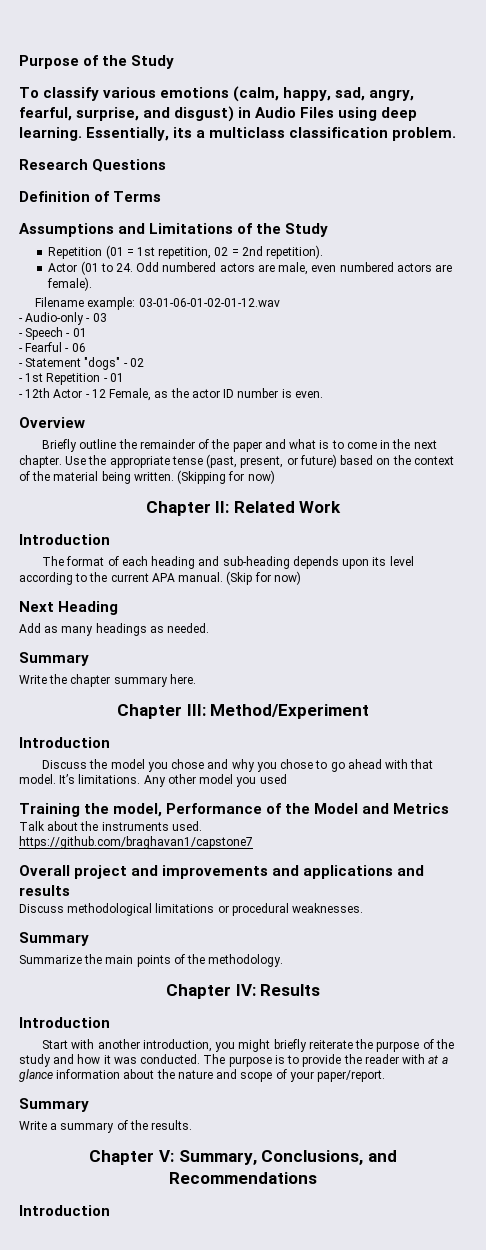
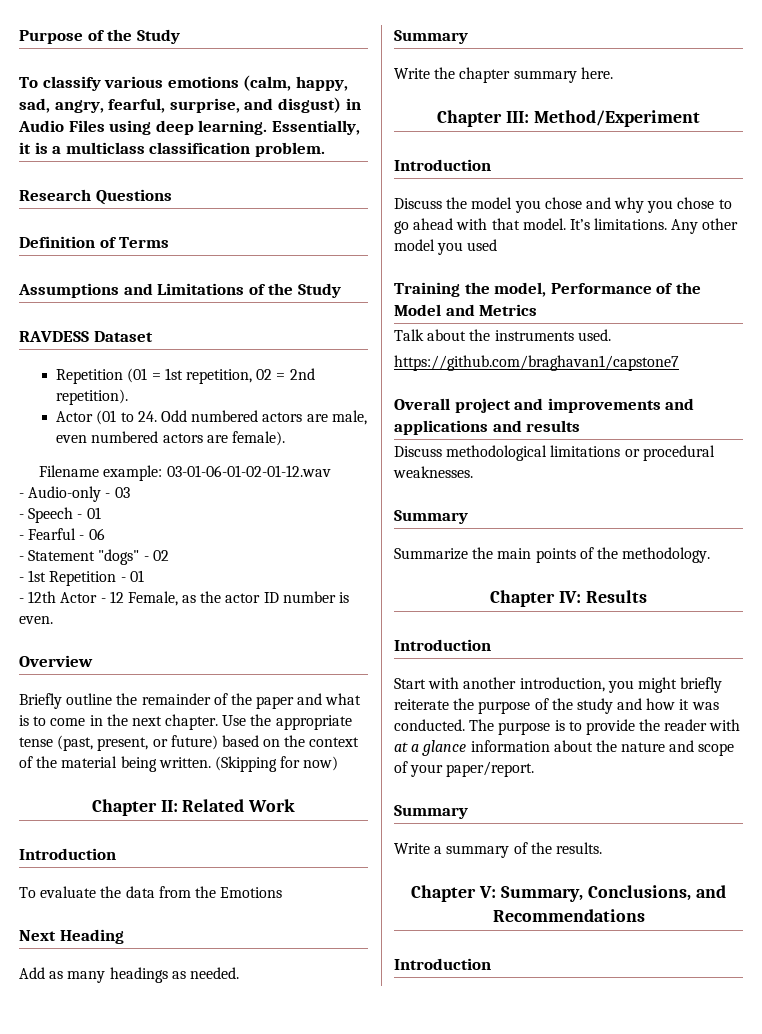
[173,127,193,138] its -> [19,142,48,154] it is
(329, 230) none -> [19,331,153,342] // RAVDESS Dataset
[42,556,414,569] [19,571,301,585] The format of each heading and sub-heading depends upon its level according to the current APA manual. (Skip for now) -> [19,886,283,898] To evaluate the data from the Emotions

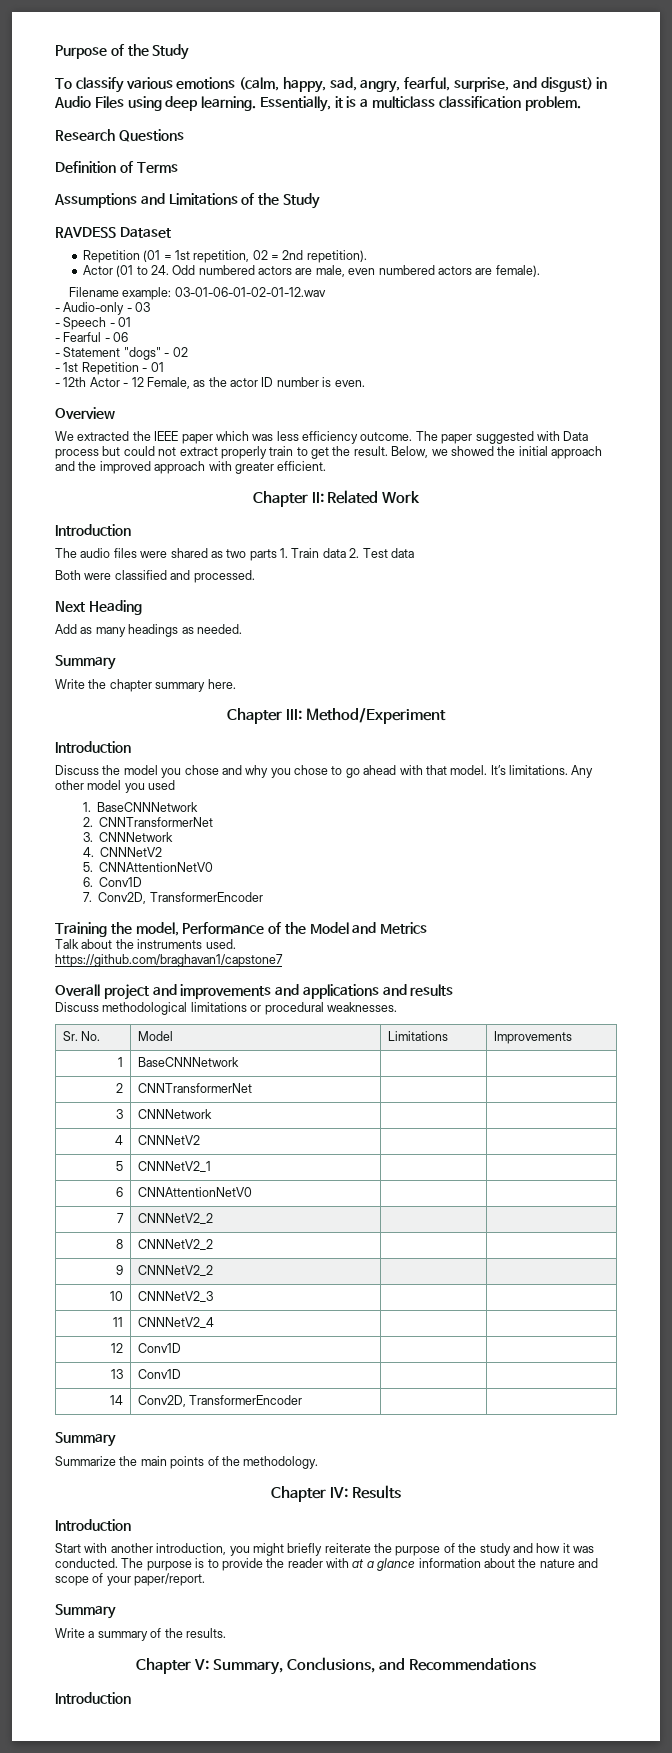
[19,693,362,709] [19,714,352,730] [19,735,360,751] [19,756,339,772] Briefly outline the remainder of the paper and what is to come in the next chapter. Use the appropriate tense (past, present, or future) based on the context of the material being written. (Skipping for now) -> [55,431,589,444] [55,446,602,459] [55,461,327,474] We extracted the IEEE paper which was less efficiency outcome. The paper suggested with Data process but could not extract properly train to get the result. Below, we showed the initial approach and the improved approach with greater efficient.
[19,886,283,898] To evaluate the data from the Emotions -> [55,548,414,561] [55,570,255,583] The audio files were shared as two parts 1. Train data 2. Test data // Both were classified and processed.
(498, 245) none -> [83,802,199,812] [83,817,214,827] [83,832,174,842] [83,847,163,857] [83,862,214,872] [83,877,143,887] [83,892,263,904] // 1. BaseCNNNetwork // 2. CNNTransformerNet // 3. CNNNetwork // 4. CNNNetV2 // 5. CNNAttentionNetV0 // 6. Conv1D // 7. Conv2D, TransformerEncoder
(473, 472) none -> [62,1031,100,1041] [137,1031,173,1041] [387,1031,448,1041] [493,1031,572,1044] [118,1057,124,1067] [137,1057,239,1067] [116,1083,124,1093] [137,1083,252,1093] [116,1109,124,1119] [137,1109,212,1119] [115,1135,124,1145] [137,1135,200,1145] [116,1161,124,1171] [137,1161,211,1172] [116,1187,124,1197] [137,1187,252,1197] [117,1213,125,1223] [137,1213,213,1224] [116,1239,124,1249] [137,1239,213,1250] [116,1265,124,1275] [137,1265,213,1276] [110,1291,124,1301] [137,1291,213,1302] [113,1317,124,1327] [137,1317,214,1328] [111,1343,124,1353] [137,1343,181,1353] [111,1369,124,1379] [137,1369,181,1379] [110,1395,124,1405] [137,1395,302,1407] // Sr. No. | Model | Limitations | Improvements // 1 | BaseCNNNetwork | | // 2 | CNNTransformerNet | | // 3 | CNNNetwork | | // 4 | CNNNetV2 | | // 5 | CNNNetV2_1 | | // 6 | CNNAttentionNetV0 | | // 7 | CNNNetV2_2 | | // 8 | CNNNetV2_2 | | // 9 | CNNNetV2_2 | | // 10 | CNNNetV2_3 | | // 11 | CNNNetV2_4 | | // 12 | Conv1D | | // 13 | Conv1D | | // 14 | Conv2D, TransformerEncoder | |

